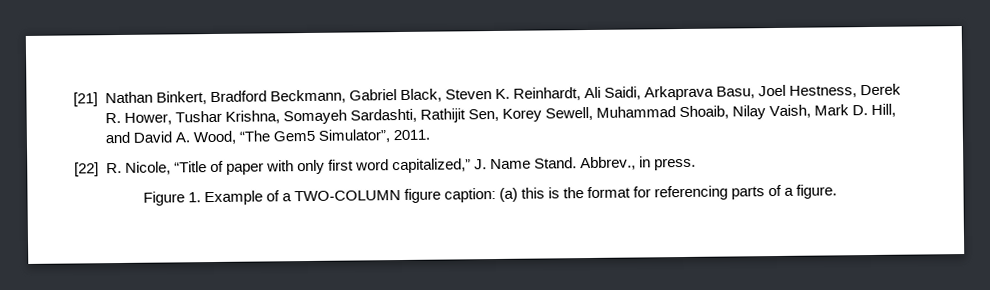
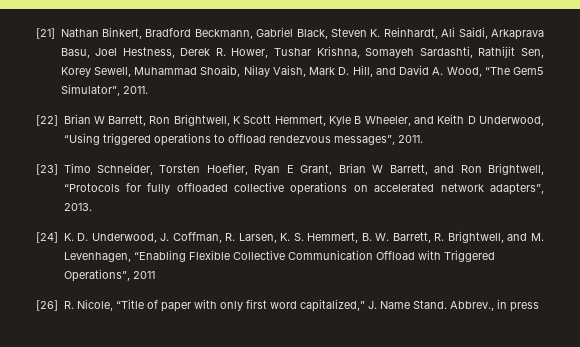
(99, 169) none -> [63,114,544,126] [63,133,423,146] [36,163,544,175] [63,182,545,195] [63,203,92,211] [36,231,544,243] [63,250,495,262] [63,269,155,282] [36,300,58,311] Brian W Barrett, Ron Brightwell, K Scott Hemmert, Kyle B Wheeler, and Keith D Underwood, “Using triggered operations to offload rendezvous messages”, 2011. // [23] Timo Schneider, Torsten Hoefler, Ryan E Grant, Brian W Barrett, and Ron Brightwell, “Protocols for fully offloaded collective operations on accelerated network adapters”, 2013. // [24] K. D. Underwood, J. Coffman, R. Larsen, K. S. Hemmert, B. W. Barrett, R. Brightwell, and M. Levenhagen, “Enabling Flexible Collective Communication Offload with Triggered Operations”, 2011 // [26]
[654,157,697,171] [142,184,838,206] press. // Figure 1. Example of a TWO-COLUMN figure caption: (a) this is the format for referencing parts of a figure. -> [509,302,539,312] press

